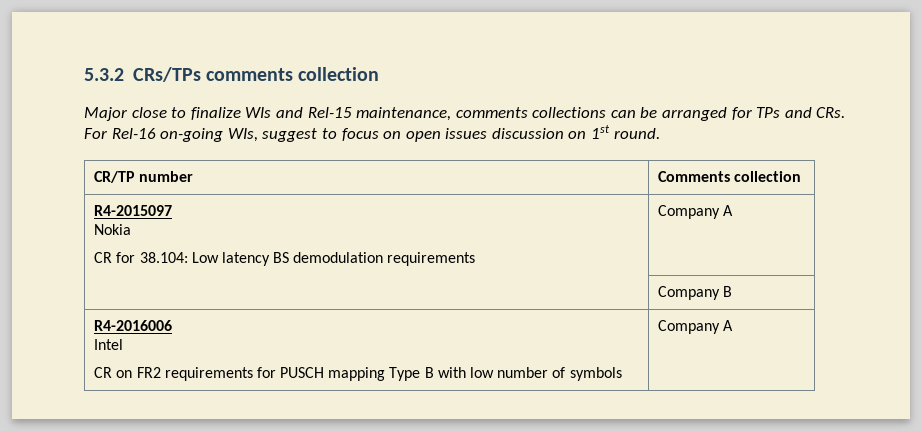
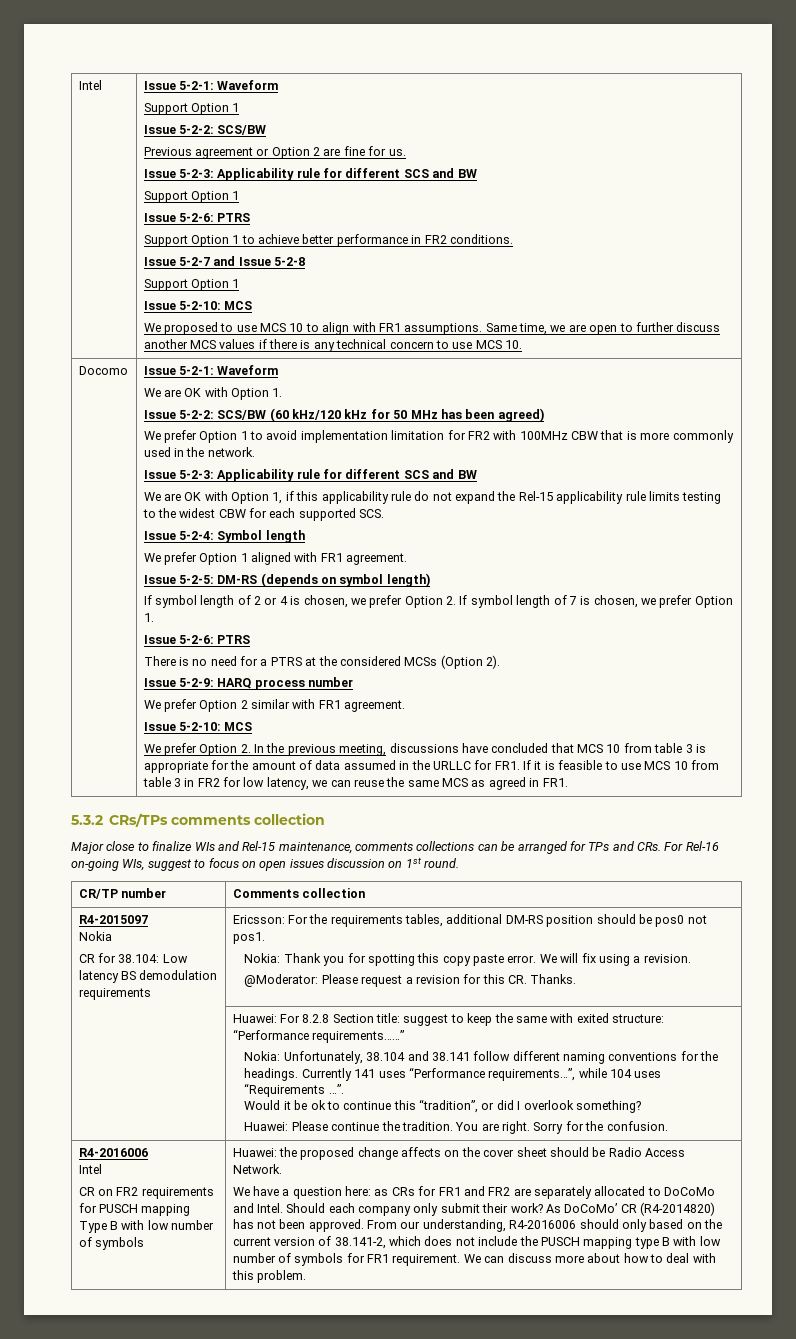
(84, 74) none -> [78,80,102,90] [143,80,279,90] [143,103,240,115] [143,125,267,135] [143,146,406,159] [143,168,477,181] [143,191,240,203] [143,213,251,222] [143,234,513,247] [143,256,306,266] [143,279,240,291] [143,301,253,310] [143,322,721,335] [143,339,523,352] [78,366,128,375] [143,365,279,375] [143,387,283,400] [143,408,544,422] [143,430,734,443] [143,447,255,457] [143,469,477,482] [143,491,722,504] [142,508,385,521] [143,530,305,543] [143,552,408,565] [143,573,430,587] [143,595,733,608] [143,613,154,622] [143,635,251,644] [143,655,501,669] [143,677,354,690] [143,699,406,712] [143,722,253,731] [143,743,706,756] [143,760,720,773] [142,777,568,790] Intel | Issue 5-2-1: Waveform // Support Option 1 // Issue 5-2-2: SCS/BW // Previous agreement or Option 2 are fine for us. // Issue 5-2-3: Applicability rule for different SCS and BW // Support Option 1 // Issue 5-2-6: PTRS // Support Option 1 to achieve better performance in FR2 conditions. // Issue 5-2-7 and Issue 5-2-8 // Support Option 1 // Issue 5-2-10: MCS // We proposed to use MCS 10 to align with FR1 assumptions. Same time, we are open to further discuss another MCS values if there is any technical concern to use MCS 10. // Docomo | Issue 5-2-1: Waveform // We are OK with Option 1. // Issue 5-2-2: SCS/BW (60 kHz/120 kHz for 50 MHz has been agreed) // We prefer Option 1 to avoid implementation limitation for FR2 with 100MHz CBW that is more commonly used in the network. // Issue 5-2-3: Applicability rule for different SCS and BW // We are OK with Option 1, if this applicability rule do not expand the Rel-15 applicability rule limits testing to the widest CBW for each supported SCS. // Issue 5-2-4: Symbol length // We prefer Option 1 aligned with FR1 agreement. // Issue 5-2-5: DM-RS (depends on symbol length) // If symbol length of 2 or 4 is chosen, we prefer Option 2. If symbol length of 7 is chosen, we prefer Option 1. // Issue 5-2-6: PTRS // There is no need for a PTRS at the considered MCSs (Option 2). // Issue 5-2-9: HARQ process number // We prefer Option 2 similar with FR1 agreement. // Issue 5-2-10: MCS // We prefer Option 2. In the previous meeting, discussions have concluded that MCS 10 from table 3 is appropriate for the amount of data assumed in the URLLC for FR1. If it is feasible to use MCS 10 from table 3 in FR2 for low latency, we can reuse the same MCS as agreed in FR1. //
[658,205,734,219] [658,286,733,300] Company A // | Company B -> [232,914,707,927] [232,932,265,944] [244,953,691,966] [244,974,577,987] [232,1013,665,1026] [232,1029,404,1043] [244,1051,719,1064] [244,1067,662,1081] [244,1083,344,1097] [244,1099,641,1113] [244,1121,668,1134] Ericsson: For the requirements tables, additional DM-RS position should be pos0 not pos1. // Nokia: Thank you for spotting this copy paste error. We will fix using a revision. // @Moderator: Please request a revision for this CR. Thanks. // | Huawei: For 8.2.8 Section title: suggest to keep the same with exited structure: “Performance requirements……” // Nokia: Unfortunately, 38.104 and 38.141 follow different naming conventions for the headings. Currently 141 uses “Performance requirements…”, while 104 uses “Requirements …”. // Would it be ok to continue this “tradition”, or did I overlook something? // Huawei: Please continue the tradition. You are right. Sorry for the confusion.
[658,320,734,334] Company A -> [232,1147,686,1160] [232,1164,282,1174] [232,1186,716,1199] [232,1202,716,1216] [232,1219,723,1232] [232,1236,721,1249] [232,1253,716,1266] [231,1270,306,1283] Huawei: the proposed change affects on the cover sheet should be Radio Access Network. // We have a question here: as CRs for FR1 and FR2 are separately allocated to DoCoMo and Intel. Should each company only submit their work? As DoCoMo’ CR (R4-2014820) has not been approved. From our understanding, R4-2016006 should only based on the current version of 38.141-2, which does not include the PUSCH mapping type B with low number of symbols for FR1 requirement. We can discuss more about how to deal with this problem.

